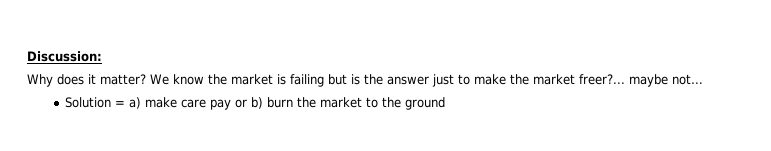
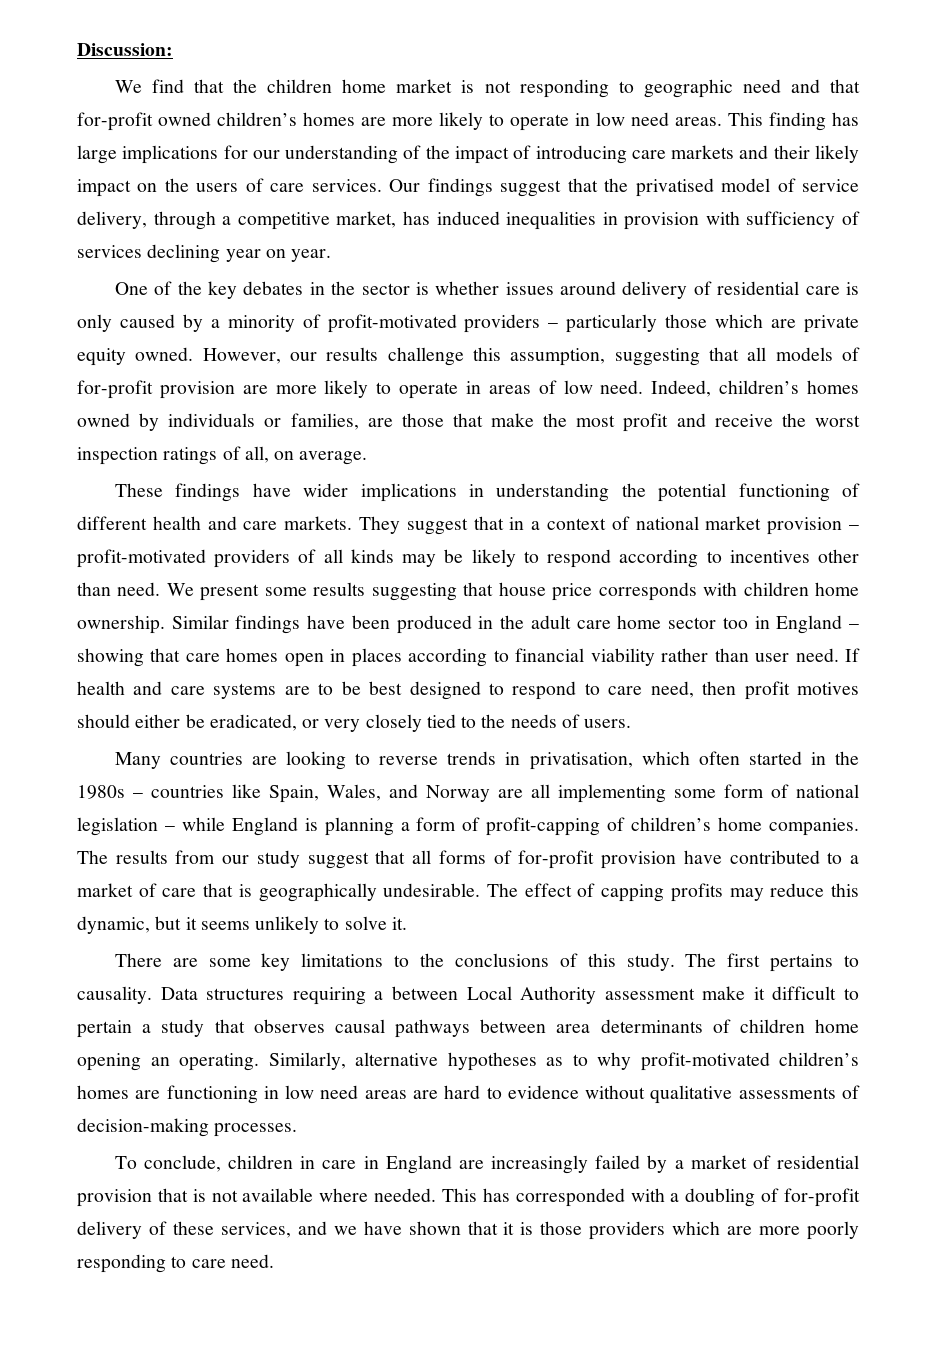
[27,74,703,87] [65,97,446,110] Why does it matter? We know the market is failing but is the answer just to make the market freer?... maybe not… // Solution = a) make care pay or b) burn the market to the ground -> [114,79,861,98] [77,112,859,131] [77,145,860,164] [77,178,859,197] [77,211,861,230] [77,244,332,263] [114,281,859,299] [77,314,859,333] [77,347,861,366] [77,380,859,399] [77,413,860,432] [77,446,368,465] [114,483,861,502] [77,516,859,535] [77,549,860,568] [77,582,859,601] [77,615,860,634] [77,648,861,667] [77,681,859,700] [77,714,632,732] [114,751,860,770] [77,784,859,803] [77,817,859,836] [77,850,860,869] [77,883,859,902] [77,916,407,934] [114,953,859,972] [77,986,860,1005] [77,1019,859,1038] [77,1052,859,1071] [77,1085,861,1104] [77,1118,298,1137] [114,1155,859,1174] [77,1188,861,1207] [77,1221,859,1240] [77,1254,274,1273] We find that the children home market is not responding to geographic need and that for-profit owned children’s homes are more likely to operate in low need areas. This finding has large implications for our understanding of the impact of introducing care markets and their likely impact on the users of care services. Our findings suggest that the privatised model of service delivery, through a competitive market, has induced inequalities in provision with sufficiency of services declining year on year. // One of the key debates in the sector is whether issues around delivery of residential care is only caused by a minority of profit-motivated providers – particularly those which are private equity owned. However, our results challenge this assumption, suggesting that all models of for-profit provision are more likely to operate in areas of low need. Indeed, children’s homes owned by individuals or families, are those that make the most profit and receive the worst inspection ratings of all, on average. // These findings have wider implications in understanding the potential functioning of different health and care markets. They suggest that in a context of national market provision – profit-motivated providers of all kinds may be likely to respond according to incentives other than need. We present some results suggesting that house price corresponds with children home ownership. Similar findings have been produced in the adult care home sector too in England – showing that care homes open in places according to financial viability rather than user need. If health and care systems are to be best designed to respond to care need, then profit motives should either be eradicated, or very closely tied to the needs of users. // Many countries are looking to reverse trends in privatisation, which often started in the 1980s – countries like Spain, Wales, and Norway are all implementing some form of national legislation – while England is planning a form of profit-capping of children’s home companies. The results from our study suggest that all forms of for-profit provision have contributed to a market of care that is geographically undesirable. The effect of capping profits may reduce this dynamic, but it seems unlikely to solve it. // There are some key limitations to the conclusions of this study. The first pertains to causality. Data structures requiring a between Local Authority assessment make it difficult to pertain a study that observes causal pathways between area determinants of children home opening an operating. Similarly, alternative hypotheses as to why profit-motivated children’s homes are functioning in low need areas are hard to evidence without qualitative assessments of decision-making processes. // To conclude, children in care in England are increasingly failed by a market of residential provision that is not available where needed. This has corresponded with a doubling of for-profit delivery of these services, and we have shown that it is those providers which are more poorly responding to care need.

